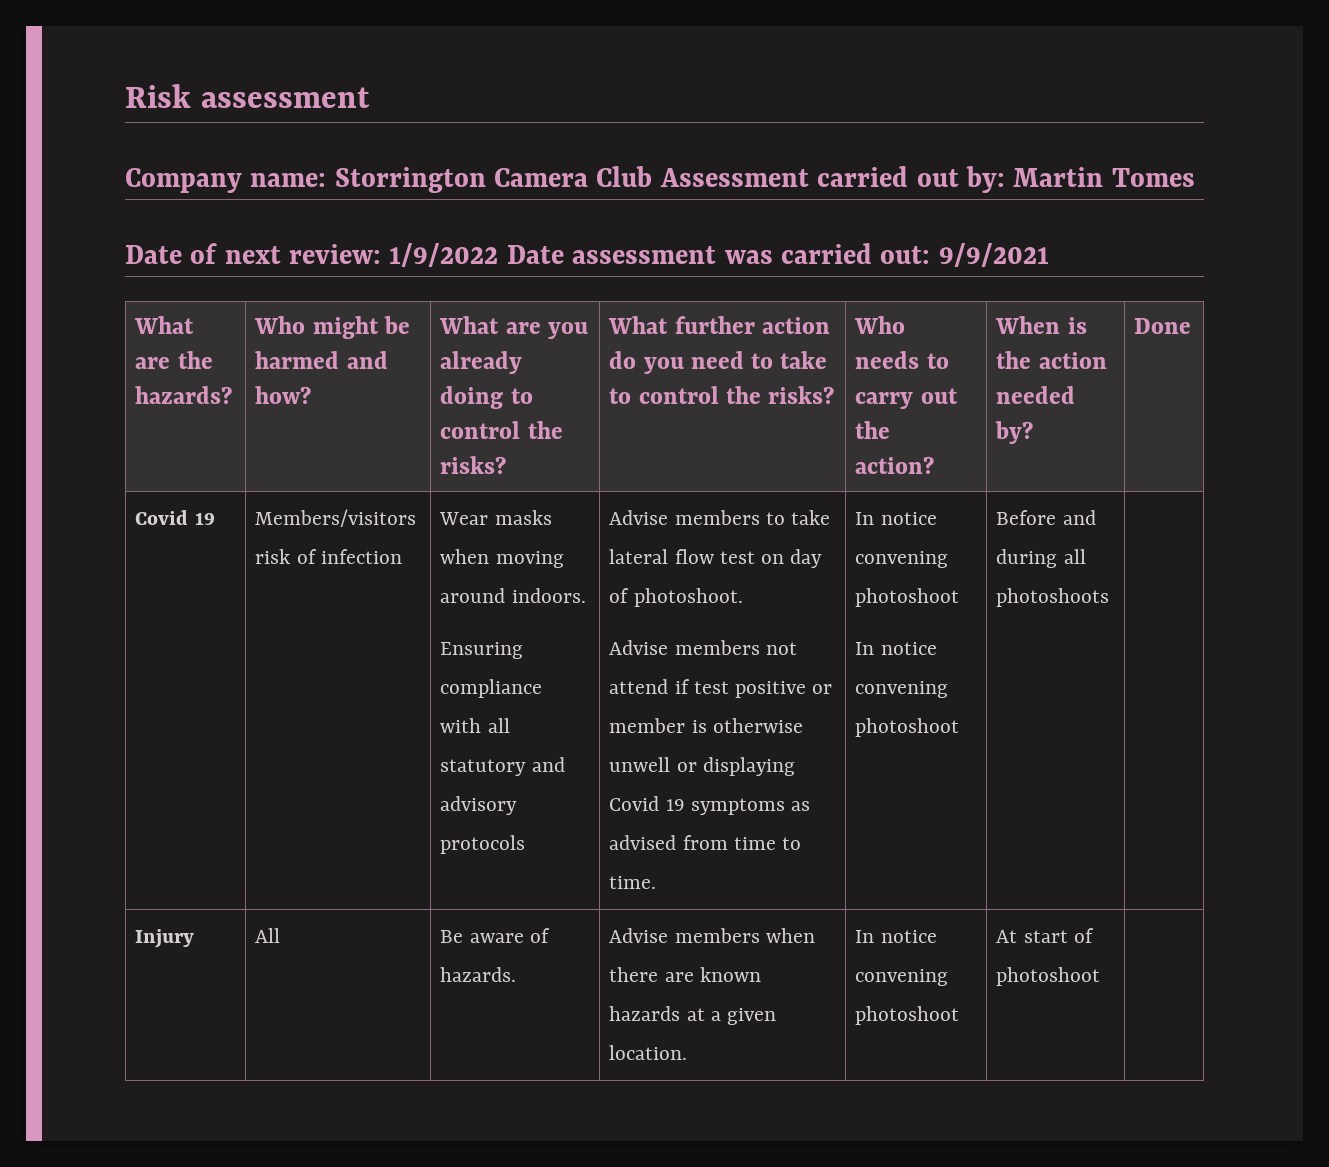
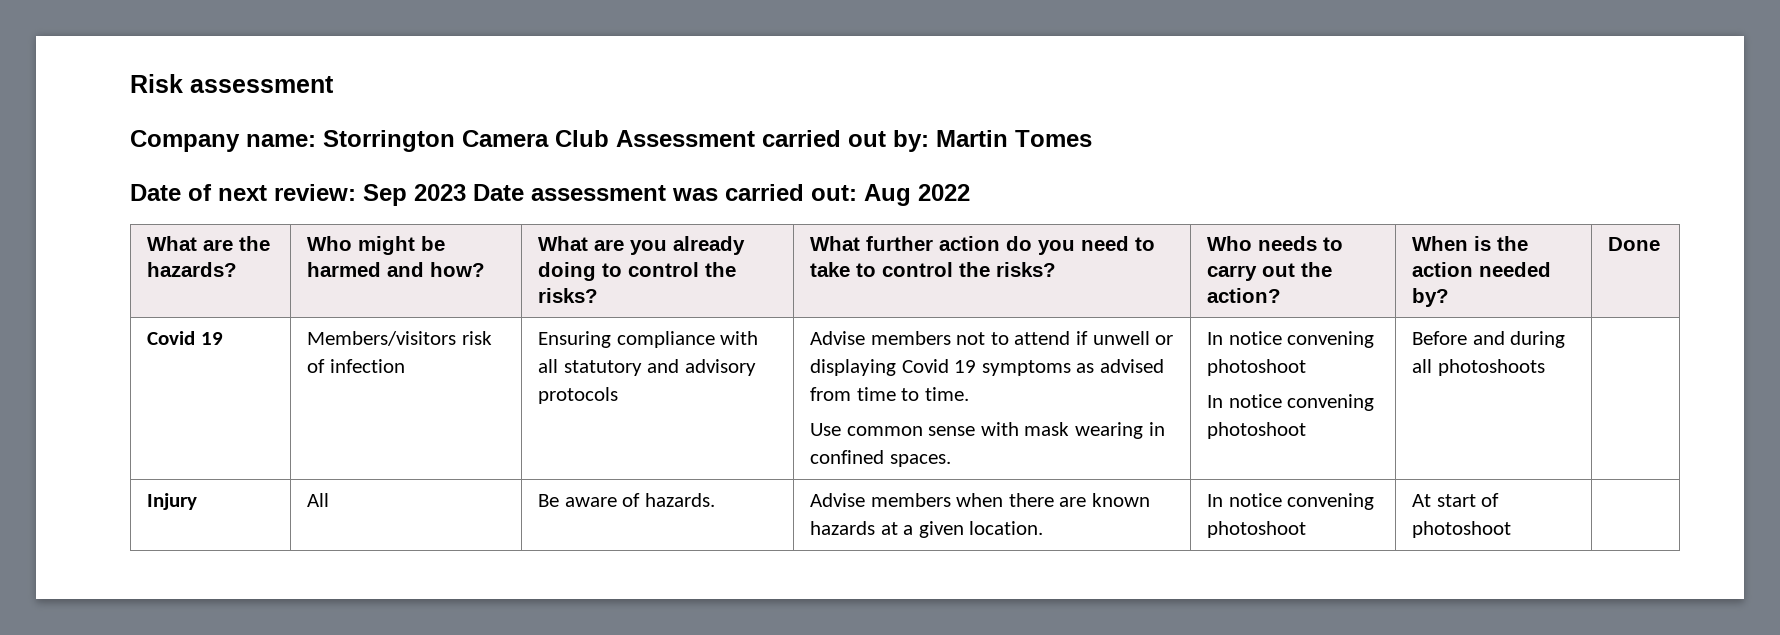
[389,243,499,267] 1/9/2022 -> [363,184,466,206] Sep 2023
[938,243,1049,267] 9/9/2021 -> [864,184,970,206] Aug 2022
[439,510,552,525] [440,549,564,568] [440,588,586,603] Wear masks when moving around indoors. // -> (405, 366) none
[765,510,831,525] [609,549,823,568] [609,588,743,607] [609,640,797,655] [609,679,833,698] [609,718,803,733] to take lateral flow test on day of photoshoot. // Advise members not attend if test positive or member is otherwise -> [956,331,1089,345] not to attend if
(657, 882) none -> [810,422,1165,439] [810,450,951,467] // Use common sense with mask wearing in confined spaces.

